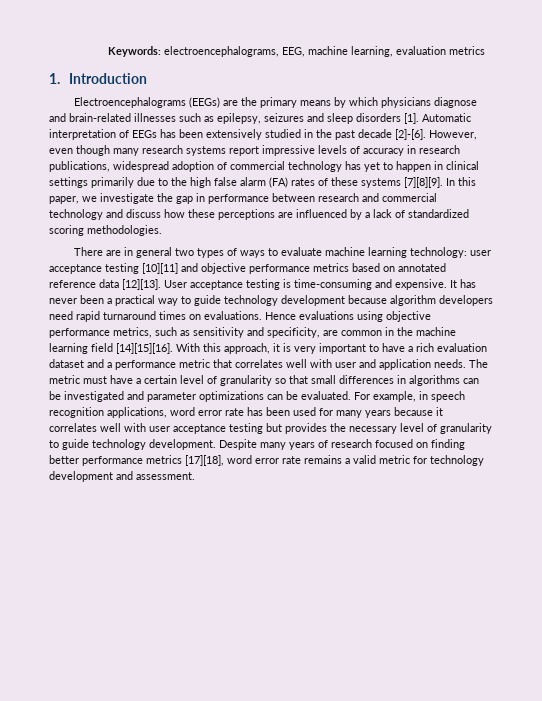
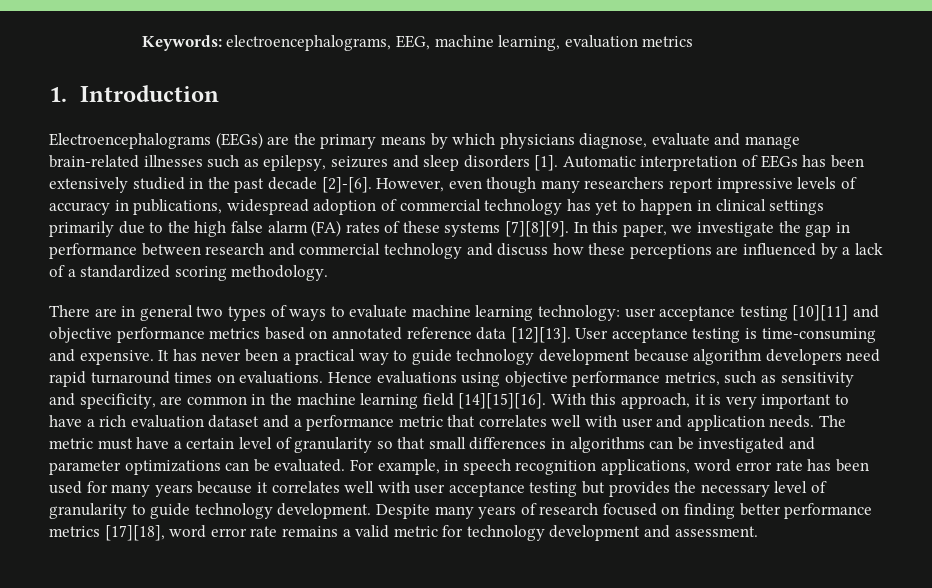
[433,97,477,108] [49,113,66,122] diagnose and -> [579,133,801,149] diagnose, evaluate and manage
[142,145,226,156] research systems -> [584,177,665,189] researchers
[419,145,460,154] research -> (129, 205) none
(405, 214) none -> [67,269,76,277] a
[87,225,162,236] methodologies. -> [231,265,329,281] methodology.

